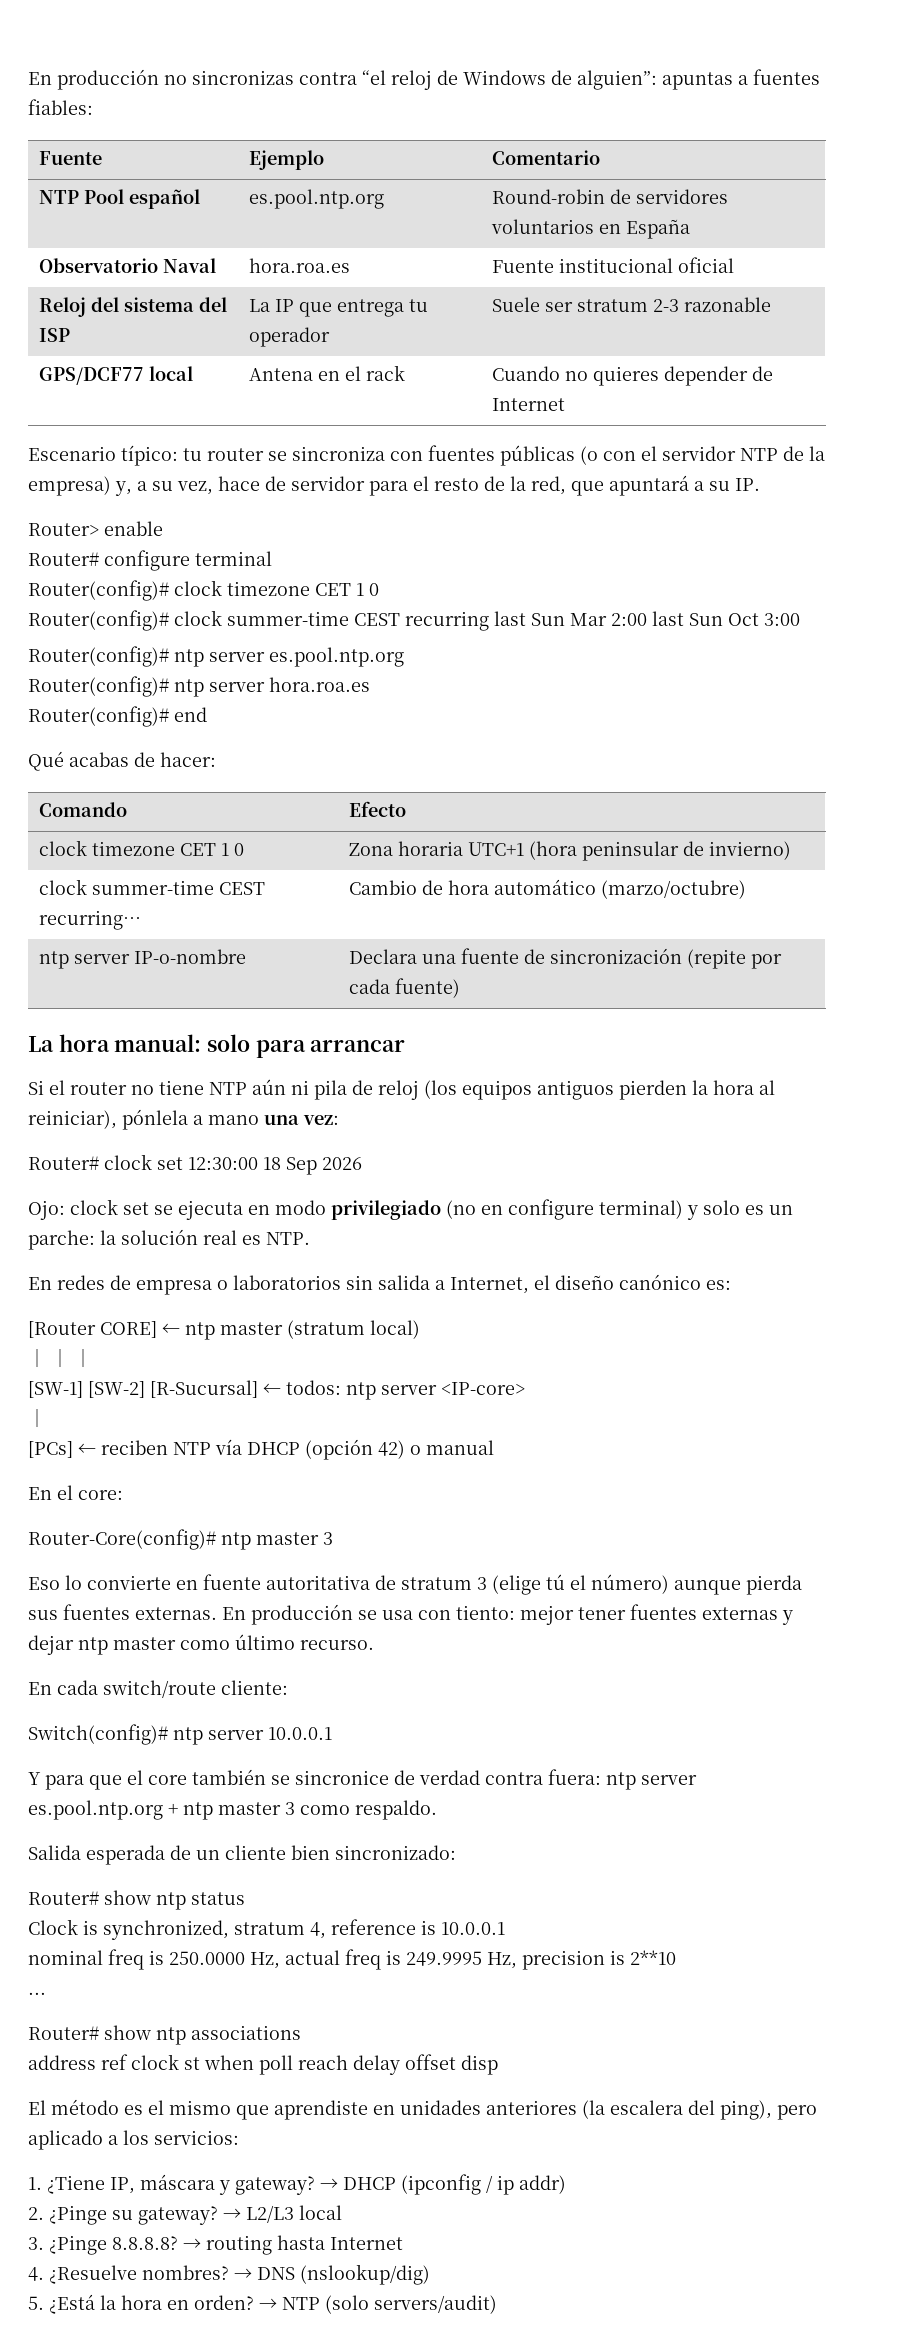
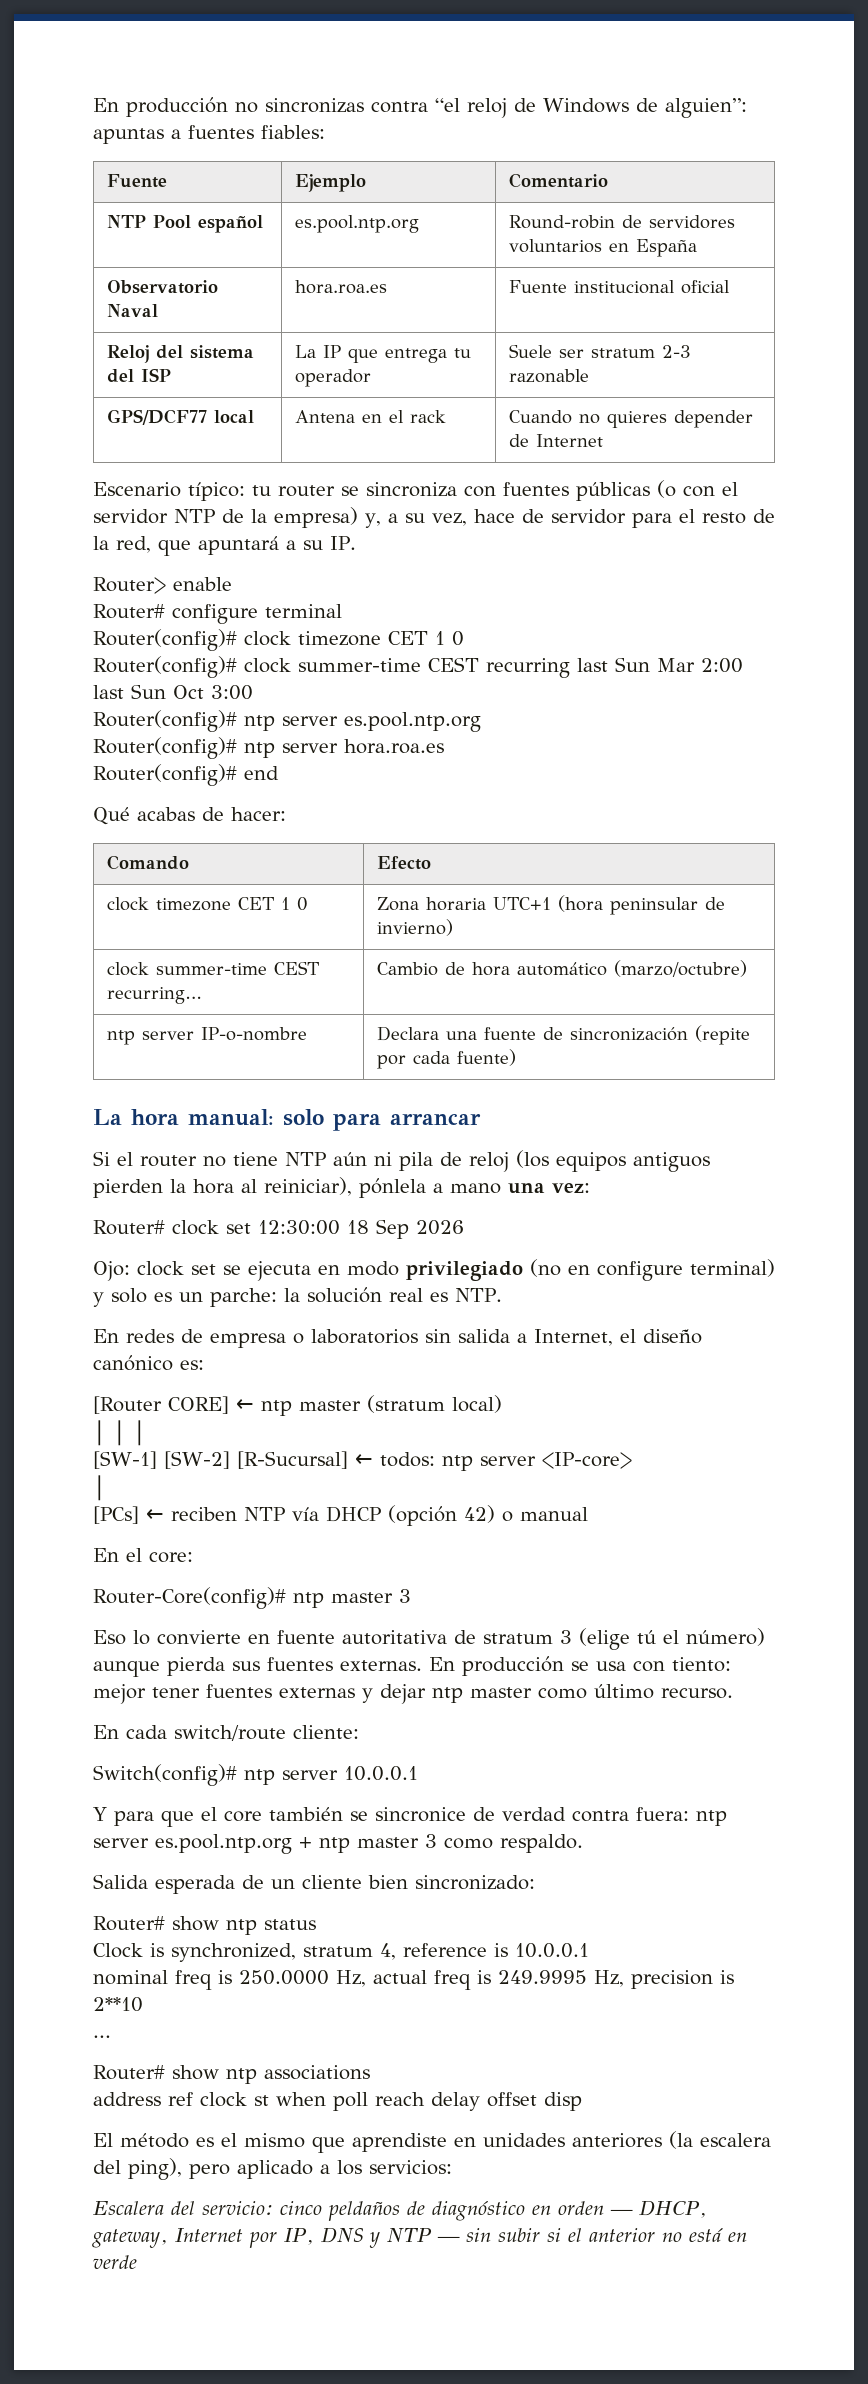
[28,2174,566,2195] [28,2205,342,2225] [28,2235,403,2255] [28,2264,430,2285] [28,2294,497,2314] 1. ¿Tiene IP, máscara y gateway? → DHCP (ipconfig / ip addr) // 2. ¿Pinge su gateway? → L2/L3 local // 3. ¿Pinge 8.8.8.8? → routing hasta Internet // 4. ¿Resuelve nombres? → DNS (nslookup/dig) // 5. ¿Está la hora en orden? → NTP (solo servers/audit) -> [93,2200,707,2221] [92,2227,747,2248] [93,2255,137,2269] Escalera del servicio: cinco peldaños de diagnóstico en orden — DHCP, gateway, Internet por IP, DNS y NTP — sin subir si el anterior no está en verde

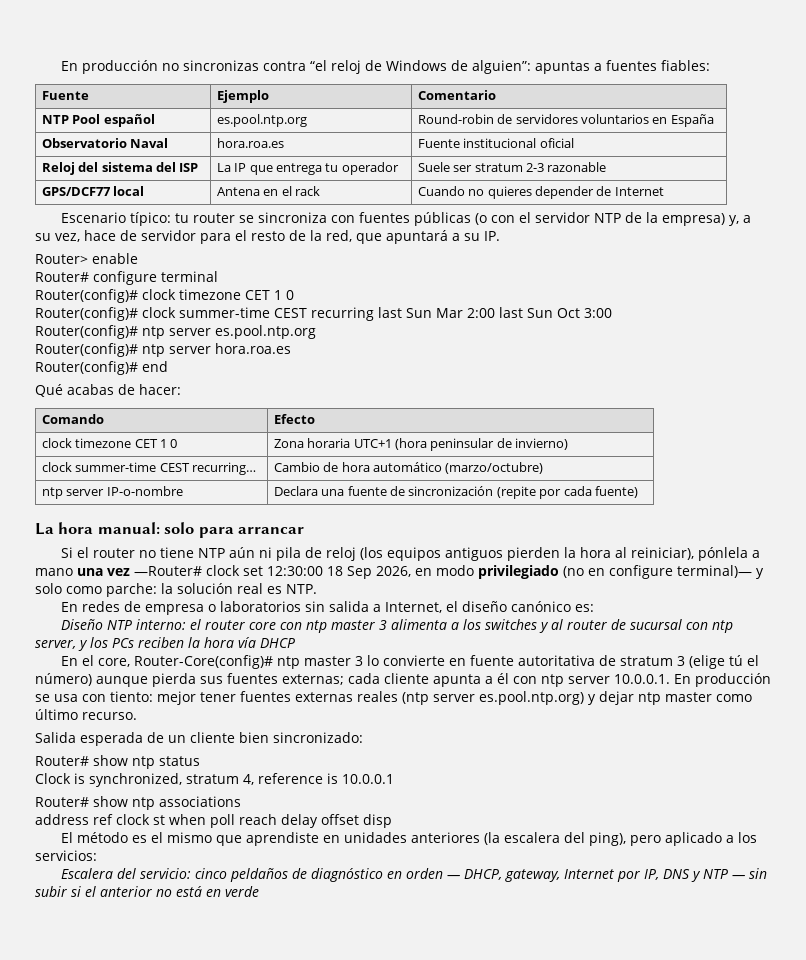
[552,1183,590,1193] [93,1220,165,1235] vez: // Router# -> [107,566,202,576] vez —Router#
[416,1220,464,1235] [93,1261,311,1281] 2026 // Ojo: clock set se ejecuta -> [376,566,411,577] 2026,
[690,1259,775,1277] terminal) -> [677,565,752,578] terminal)—
[154,1292,203,1302] es un -> [66,586,102,594] como
[93,1395,502,1416] [93,1420,146,1446] [93,1451,632,1471] [93,1475,106,1501] [93,1505,588,1526] [Router CORE] ← ntp master (stratum local) // │ │ │ // [SW-1] [SW-2] [R-Sucursal] ← todos: ntp server <IP-core> // │ // [PCs] ← reciben NTP vía DHCP (opción 42) o manual -> [61,619,734,633] [35,637,295,651] Diseño NTP interno: el router core con ntp master 3 alimenta a los switches y al router de sucursal con ntp server, y los PCs reciben la hora vía DHCP
[149,1552,193,1563] core: // -> [98,658,131,667] core,
[93,1630,126,1645] // Eso -> (364, 661) none
[340,1660,422,1671] externas. -> [282,673,670,687] externas; cada cliente apunta a él con ntp server 10.0.0.1.
(355, 1692) none -> [357,691,584,705] reales (ntp server es.pool.ntp.org)
[93,1725,359,1741] [93,1764,418,1786] [93,1807,727,1827] [93,1834,583,1854] // En cada switch/route cliente: // Switch(config)# ntp server 10.0.0.1 // Y para que el core también se sincronice de verdad contra fuera: ntp server es.pool.ntp.org + ntp master 3 como respaldo. -> (137, 716) none
[93,1970,734,1990] [93,1997,143,2012] [93,2035,111,2038] // nominal freq is 250.0000 Hz, actual freq is 249.9995 Hz, precision is 2**10 // ... -> (394, 779) none

